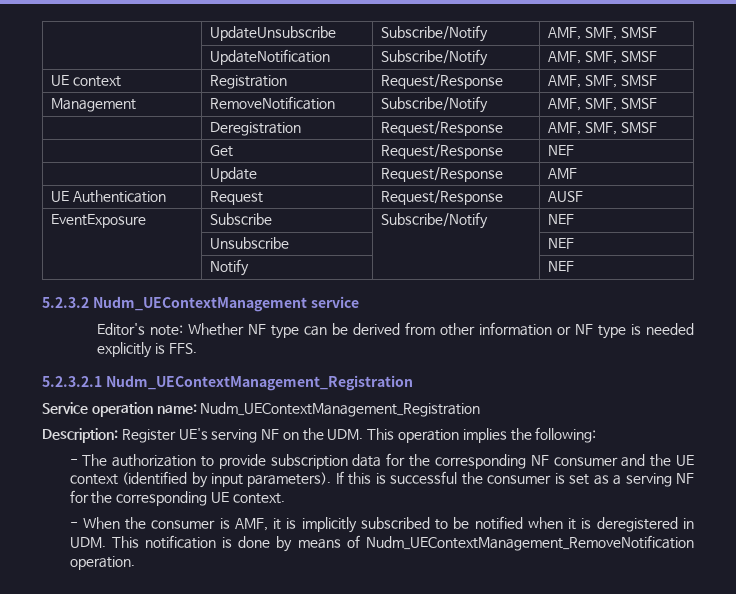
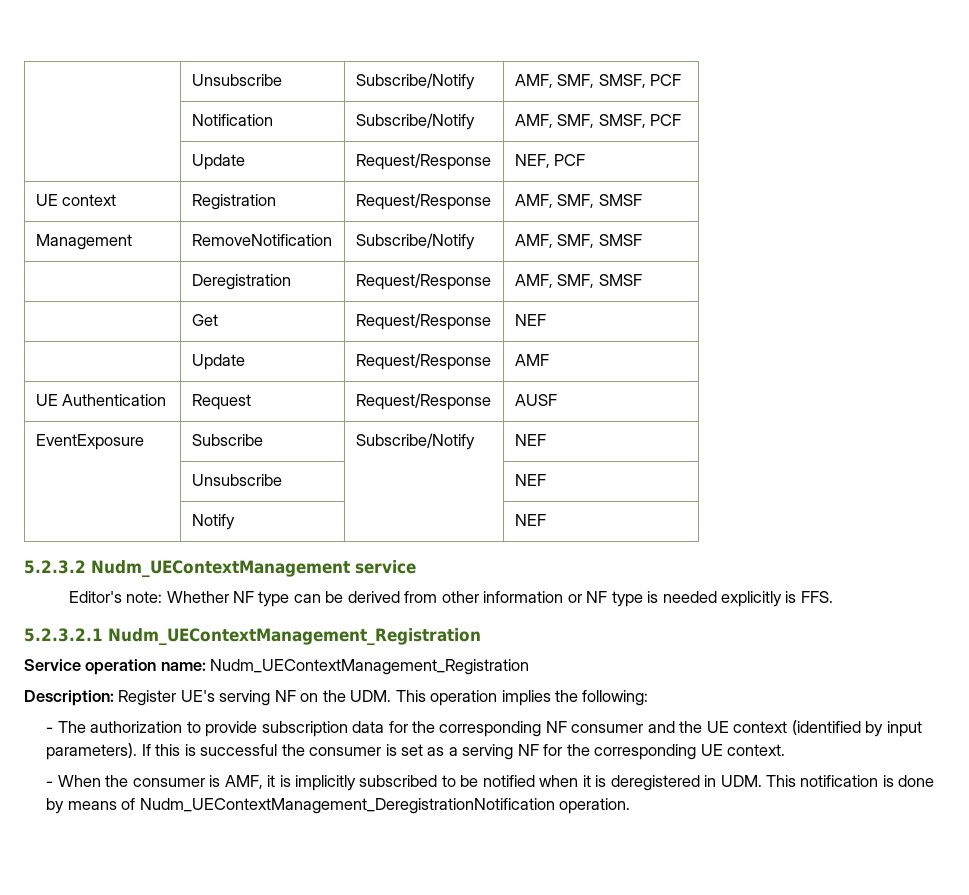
[210,26,337,41] [381,25,489,42] [548,27,657,40] [210,49,331,65] [381,49,489,66] [548,51,657,64] | UpdateUnsubscribe | Subscribe/Notify | AMF, SMF, SMSF // | UpdateNotification | Subscribe/Notify | AMF, SMF, SMSF -> [191,74,282,86] [355,73,475,90] [514,74,682,88] [191,114,273,126] [355,113,475,130] [514,114,682,128] [191,154,245,170] [355,153,491,170] [514,154,586,168] | Unsubscribe | Subscribe/Notify | AMF, SMF, SMSF, PCF // | Notification | Subscribe/Notify | AMF, SMF, SMSF, PCF // | Update | Request/Response | NEF, PCF
[365,535,694,551] Nudm_UEContextManagement_RemoveNotification -> [139,798,555,814] Nudm_UEContextManagement_DeregistrationNotification

